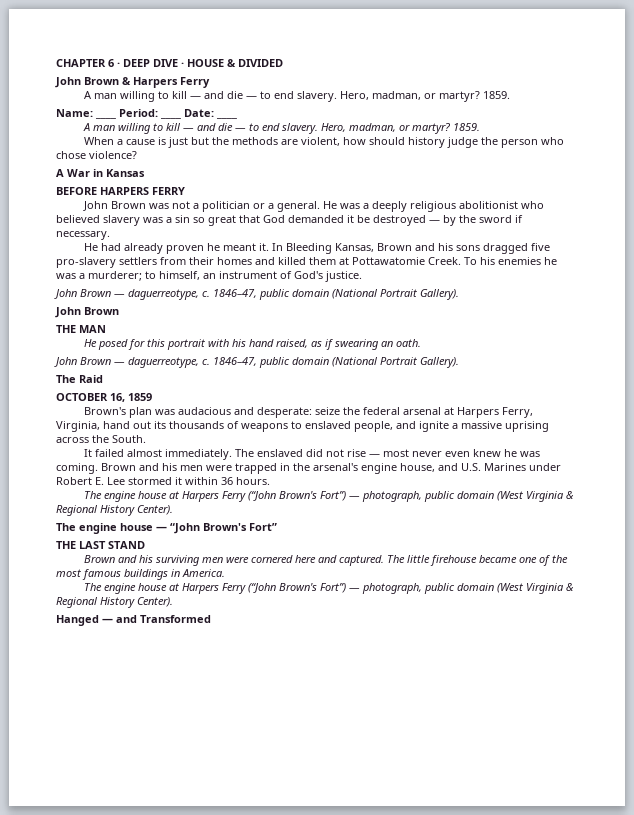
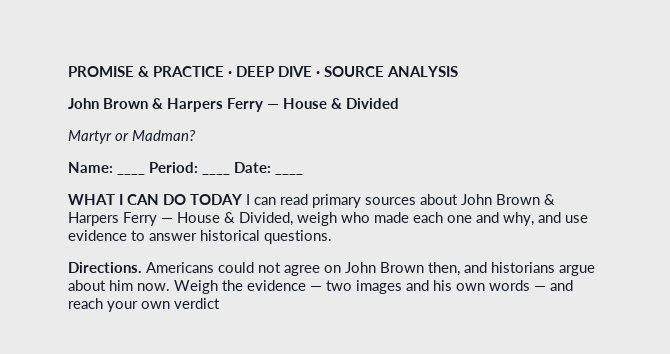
[56,59,114,67] CHAPTER 6 -> [68,66,224,77] PROMISE & PRACTICE
[187,59,283,67] [55,77,210,88] [83,91,510,102] HOUSE & DIVIDED // John Brown & Harpers Ferry // A man willing to kill — and die — to end slavery. Hero, madman, or martyr? 1859. -> [324,66,458,77] [68,98,399,112] [68,130,196,144] SOURCE ANALYSIS // John Brown & Harpers Ferry — House & Divided // Martyr or Madman?
[82,123,480,134] [83,137,564,148] [56,151,137,159] [56,169,145,177] [56,187,185,195] [82,201,544,212] [56,215,523,226] [56,231,110,240] [83,243,550,254] [56,257,557,268] [56,271,362,282] [54,289,459,300] [55,307,119,318] [56,325,106,333] [83,339,421,350] [54,357,459,368] [56,375,103,383] [56,393,152,402] [83,407,533,418] [56,421,549,432] [56,435,146,443] [83,449,540,460] [56,463,561,474] [56,477,270,485] [83,491,574,502] [56,505,173,516] [56,523,277,534] [56,541,145,549] [83,555,568,566] [56,569,225,580] [83,583,574,594] [56,597,173,608] [56,615,211,626] A man willing to kill — and die — to end slavery. Hero, madman, or martyr? 1859. // When a cause is just but the methods are violent, how should history judge the person who chose violence? // A War in Kansas // BEFORE HARPERS FERRY // John Brown was not a politician or a general. He was a deeply religious abolitionist who believed slavery was a sin so great that God demanded it be destroyed — by the sword if necessary. // He had already proven he meant it. In Bleeding Kansas, Brown and his sons dragged five pro-slavery settlers from their homes and killed them at Pottawatomie Creek. To his enemies he was a murderer; to himself, an instrument of God's justice. // John Brown — daguerreotype, c. 1846–47, public domain (National Portrait Gallery). // John Brown // THE MAN // He posed for this portrait with his hand raised, as if swearing an oath. // John Brown — daguerreotype, c. 1846–47, public domain (National Portrait Gallery). // The Raid // OCTOBER 16, 1859 // Brown's plan was audacious and desperate: seize the federal arsenal at Harpers Ferry, Virginia, hand out its thousands of weapons to enslaved people, and ignite a massive uprising across the South. // It failed almost immediately. The enslaved did not rise — most never even knew he was coming. Brown and his men were trapped in the arsenal's engine house, and U.S. Marines under Robert E. Lee stormed it within 36 hours. // The engine house at Harpers Ferry (“John Brown's Fort”) — photograph, public domain (West Virginia & Regional History Center). // The engine house — “John Brown's Fort” // THE LAST STAND // Brown and his surviving men were cornered here and captured. The little firehouse became one of the most famous buildings in America. // The engine house at Harpers Ferry (“John Brown's Fort”) — photograph, public domain (West Virginia & Regional History Center). // Hanged — and Transformed -> [68,194,555,208] [68,212,588,226] [68,230,332,244] [68,262,595,276] [68,280,573,294] [68,298,220,312] WHAT I CAN DO TODAY I can read primary sources about John Brown & Harpers Ferry — House & Divided, weigh who made each one and why, and use evidence to answer historical questions. // Directions. Americans could not agree on John Brown then, and historians argue about him now. Weigh the evidence — two images and his own words — and reach your own verdict

